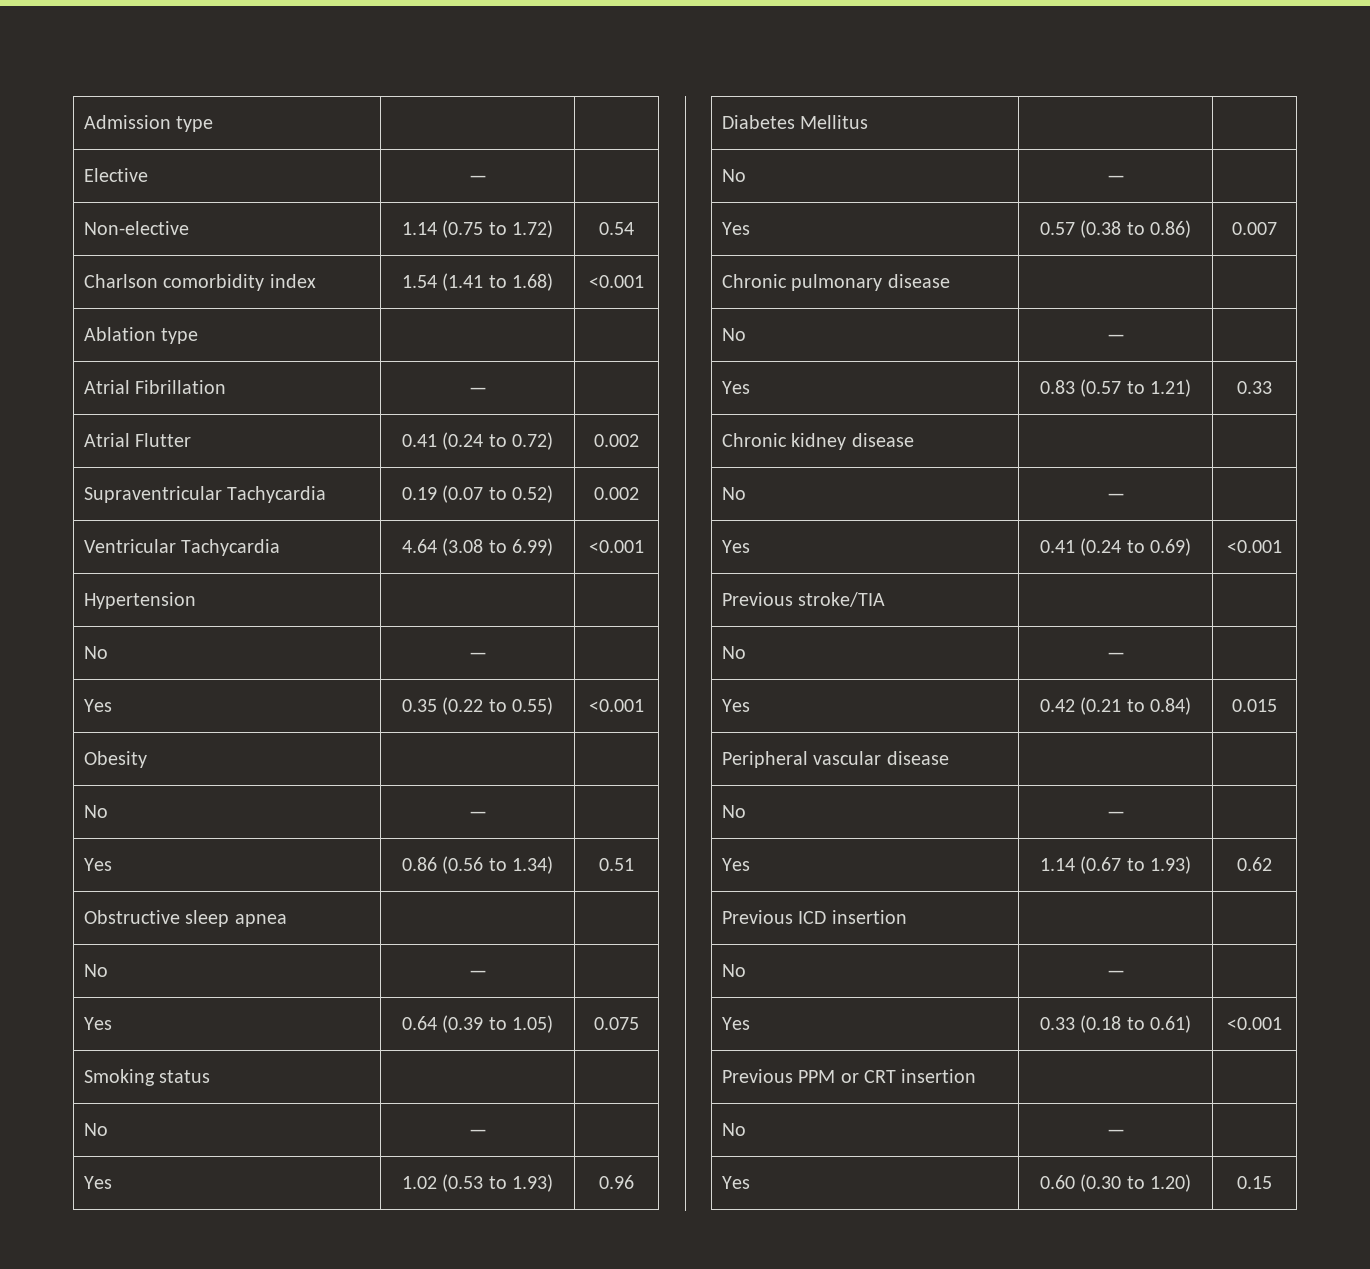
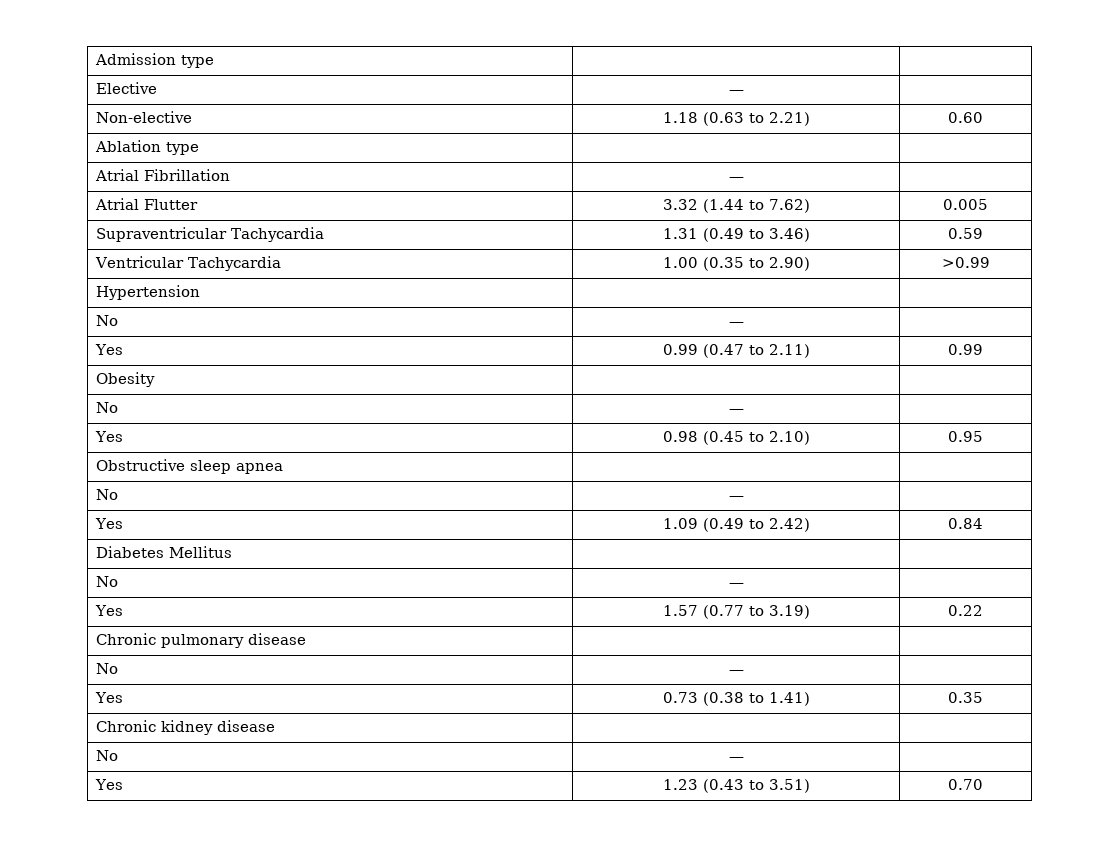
[401,220,554,238] [599,222,634,235] [83,274,316,291] [401,273,554,291] [589,275,644,288] 1.14 (0.75 to 1.72) | 0.54 // Charlson comorbidity index | 1.54 (1.41 to 1.68) | <0.001 -> [662,112,810,126] [948,112,983,123] 1.18 (0.63 to 2.21) | 0.60
[401,432,554,450] [594,434,639,447] [83,486,327,503] [401,485,554,503] [594,487,639,500] [83,539,281,556] [401,538,554,556] [589,540,644,553] 0.41 (0.24 to 0.72) | 0.002 // Supraventricular Tachycardia | 0.19 (0.07 to 0.52) | 0.002 // Ventricular Tachycardia | 4.64 (3.08 to 6.99) | <0.001 -> [662,199,810,213] [943,199,988,210] [96,227,325,242] [662,228,810,242] [948,228,983,239] [95,256,282,271] [662,257,810,271] [941,257,990,268] 3.32 (1.44 to 7.62) | 0.005 // Supraventricular Tachycardia | 1.31 (0.49 to 3.46) | 0.59 // Ventricular Tachycardia | 1.00 (0.35 to 2.90) | >0.99
[401,697,554,715] [589,699,644,712] 0.35 (0.22 to 0.55) | <0.001 -> [662,344,810,358] [948,344,983,355] 0.99 (0.47 to 2.11) | 0.99
[401,856,554,874] [599,858,634,871] 0.86 (0.56 to 1.34) | 0.51 -> [662,431,810,445] [948,431,983,442] 0.98 (0.45 to 2.10) | 0.95
[401,1015,554,1033] [594,1017,639,1030] [83,1069,211,1086] [83,1123,108,1136] [468,1129,487,1136] [83,1176,112,1189] [401,1174,554,1192] [599,1175,634,1189] 0.64 (0.39 to 1.05) | 0.075 // Smoking status | | // No | — | // Yes | 1.02 (0.53 to 1.93) | 0.96 -> [662,518,810,532] [948,518,983,529] 1.09 (0.49 to 2.42) | 0.84
[1039,220,1192,238] [1232,222,1277,235] 0.57 (0.38 to 0.86) | 0.007 -> [662,605,810,619] [948,605,983,616] 1.57 (0.77 to 3.19) | 0.22
[1039,379,1192,397] [1237,381,1272,394] 0.83 (0.57 to 1.21) | 0.33 -> [662,692,810,706] [948,692,983,703] 0.73 (0.38 to 1.41) | 0.35
[1039,538,1192,556] [1227,540,1282,553] [721,592,886,607] [721,646,746,659] [1106,652,1125,659] [721,699,750,712] [1039,697,1192,715] [1232,699,1277,712] [721,751,949,768] [721,805,746,818] [1106,811,1125,818] [721,858,750,871] [1039,856,1192,874] [1237,857,1272,871] [721,910,907,924] [721,964,746,977] [1106,970,1125,977] [721,1017,750,1030] [1039,1015,1192,1033] [1227,1017,1282,1030] [721,1069,977,1083] [721,1123,746,1136] [1106,1129,1125,1136] [721,1176,750,1189] [1039,1174,1192,1192] [1237,1176,1272,1189] 0.41 (0.24 to 0.69) | <0.001 // Previous stroke/TIA | | // No | — | // Yes | 0.42 (0.21 to 0.84) | 0.015 // Peripheral vascular disease | | // No | — | // Yes | 1.14 (0.67 to 1.93) | 0.62 // Previous ICD insertion | | // No | — | // Yes | 0.33 (0.18 to 0.61) | <0.001 // Previous PPM or CRT insertion | | // No | — | // Yes | 0.60 (0.30 to 1.20) | 0.15 -> [662,779,810,793] [948,779,983,790] 1.23 (0.43 to 3.51) | 0.70

